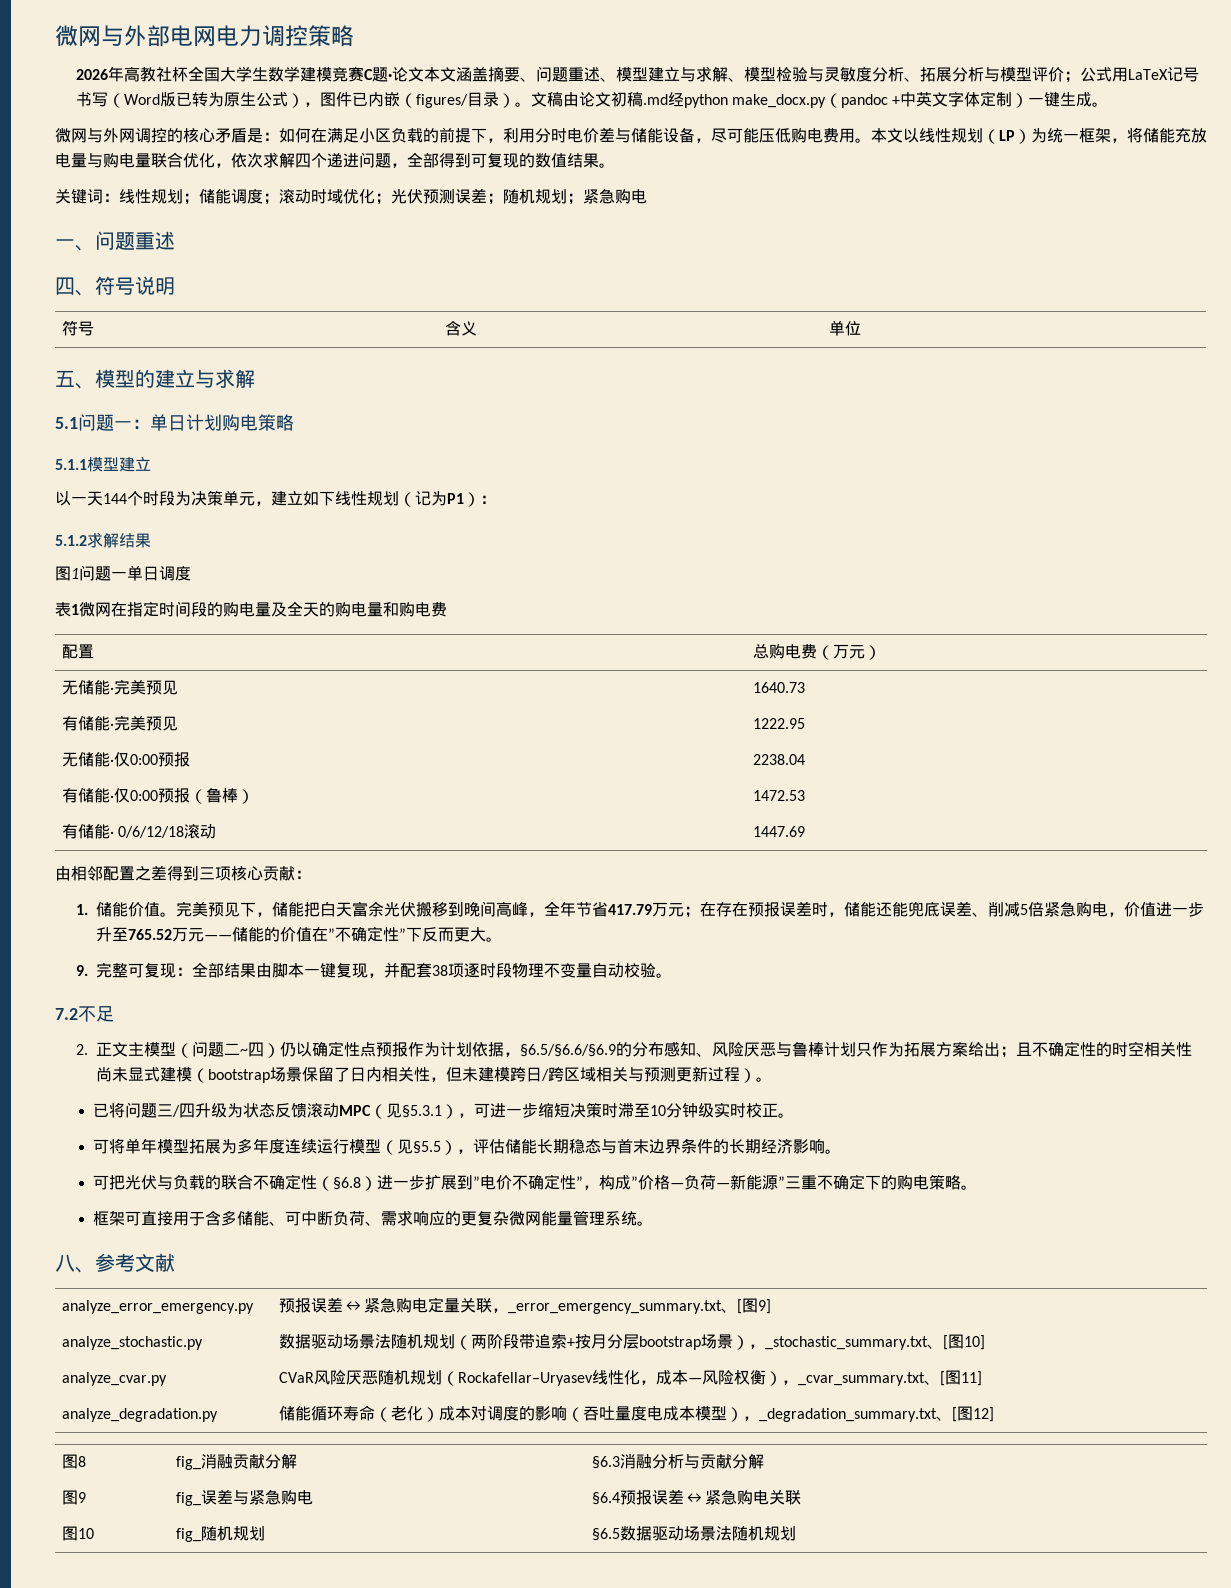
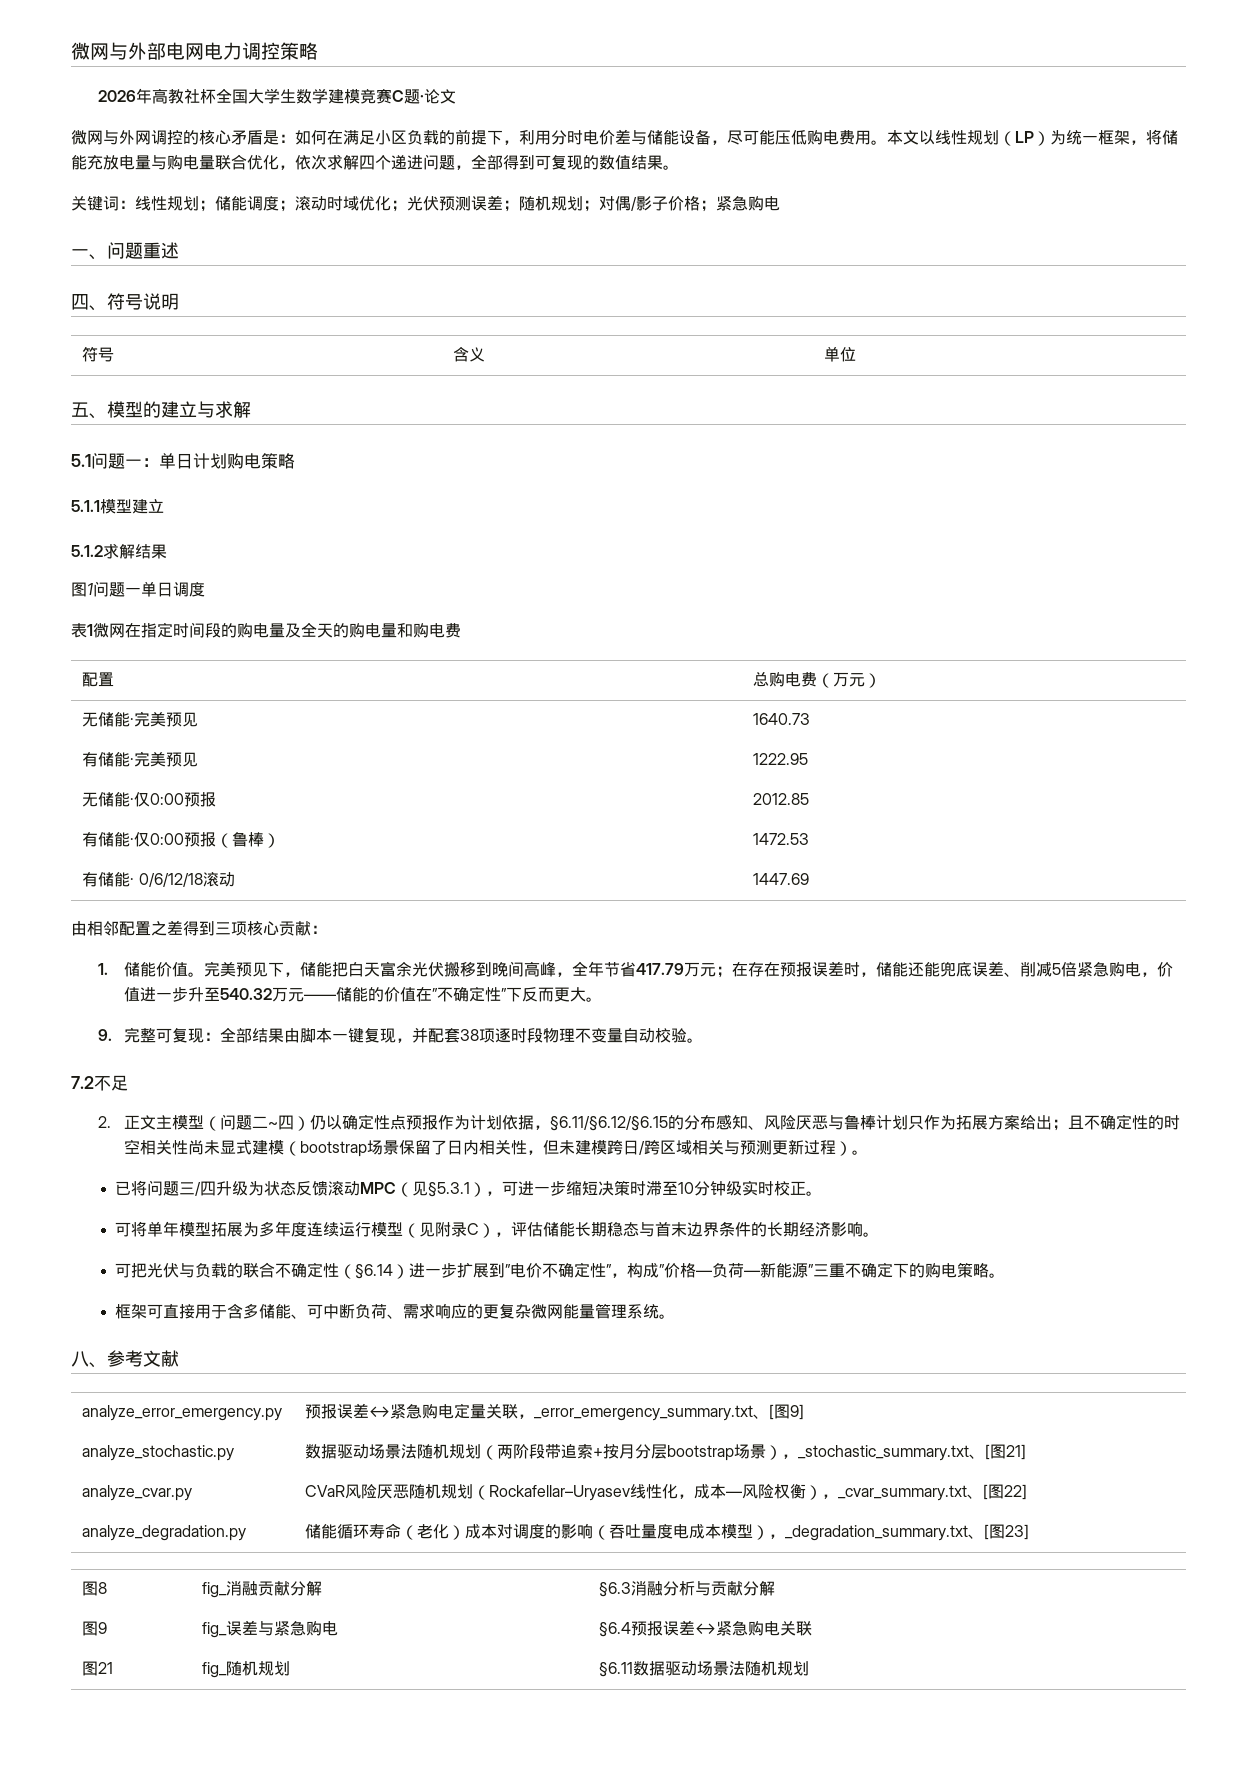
[423,66,1199,83] [75,91,1109,108] 本文涵盖摘要、问题重述、模型建立与求解、模型检验与灵敏度分析、拓展分析与模型评价；公式用LaTeX记号书写（Word版已转为原生公式），图件已内嵌（figures/目录）。文稿由论文初稿.md经python make_docx.py（pandoc +中英文字体定制）一键生成。 -> (456, 96) none
(583, 199) none -> [599,196,716,212] 对偶/影子价格；
[55,490,496,507] // 以一天144个时段为决策单元，建立如下线性规划（记为P1）： -> (164, 506) none
[753,754,806,765] 2238.04 -> [753,793,810,805] 2012.85
[128,929,173,940] 765.52 -> [220,988,273,1000] 540.32
[520,1044,617,1057] §6.5/§6.6/§6.9 -> [550,1116,669,1131] §6.11/§6.12/§6.15
[413,1141,442,1154] §5.5 -> [435,1222,480,1237] 附录C
[333,1177,362,1190] §6.8 -> [355,1264,394,1279] §6.14
[964,1335,986,1350] 10] -> [1006,1444,1027,1460] 21]
[961,1371,983,1386] 11] -> [1004,1484,1028,1500] 22]
[973,1407,995,1422] 12] -> [1005,1524,1030,1540] 23]
[78,1528,95,1539] 10 -> [98,1662,114,1674] 21
[592,1528,621,1541] §6.5 -> [599,1662,634,1677] §6.11

